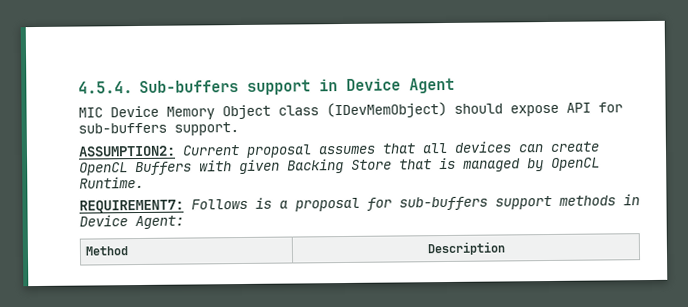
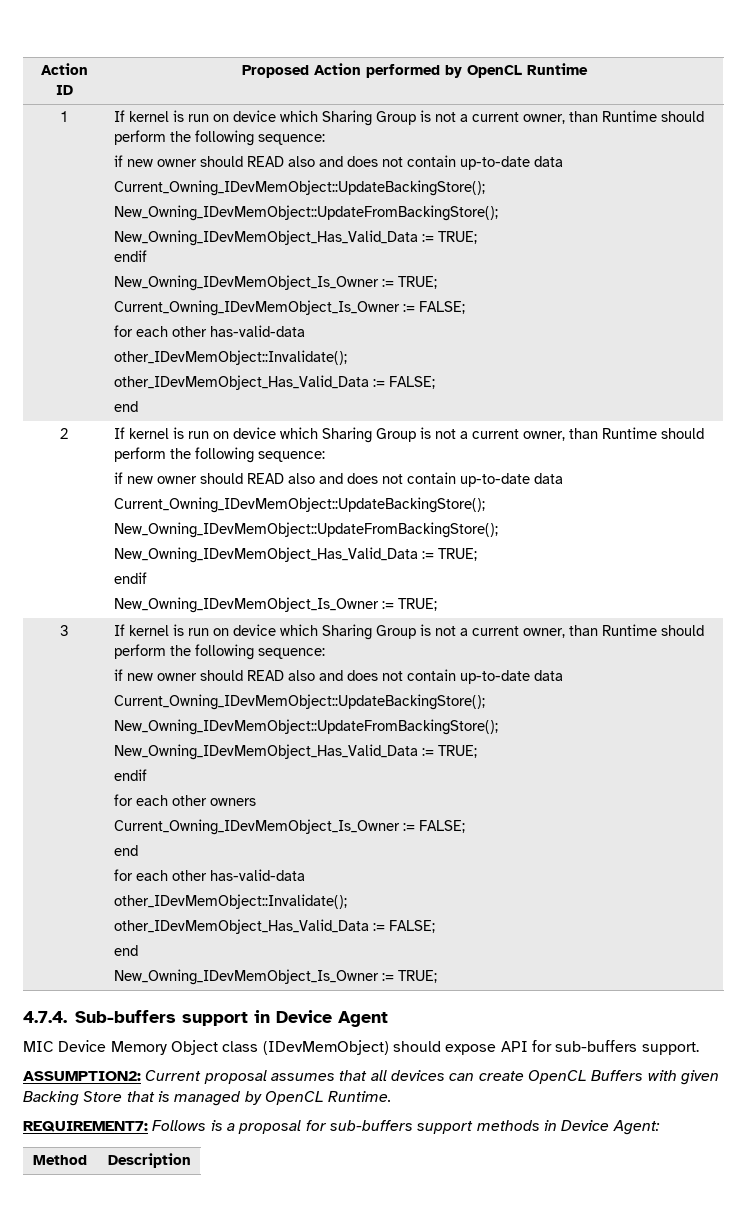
[78,81,133,94] 4.5.4. -> [40,63,88,75] [55,85,73,95] [241,63,588,78] [61,111,67,122] [113,110,704,126] [113,130,325,146] [113,155,563,170] [113,180,485,196] [113,205,498,221] [113,230,477,246] [113,250,147,262] [113,275,437,291] [113,300,465,316] [113,325,305,337] [113,350,347,365] [113,375,435,390] [113,401,138,412] [60,428,68,439] [113,427,704,443] [113,447,325,463] [113,472,563,487] [113,497,485,513] [113,522,498,538] [113,547,477,563] [113,572,147,584] [113,597,437,613] [59,625,69,636] [113,624,704,640] [113,644,325,660] [113,669,563,684] [113,694,485,710] [113,719,498,735] [113,744,477,760] [113,769,147,781] [113,794,256,806] [113,819,465,835] [113,845,138,856] [113,869,305,881] [113,894,347,909] [113,919,435,934] [113,945,138,956] [113,969,437,985] [23,1011,67,1023] Action ID | Proposed Action performed by OpenCL Runtime // 1 | If kernel is run on device which Sharing Group is not a current owner, than Runtime should perform the following sequence: // if new owner should READ also and does not contain up-to-date data // Current_Owning_IDevMemObject::UpdateBackingStore(); // New_Owning_IDevMemObject::UpdateFromBackingStore(); // New_Owning_IDevMemObject_Has_Valid_Data := TRUE; // endif // New_Owning_IDevMemObject_Is_Owner := TRUE; // Current_Owning_IDevMemObject_Is_Owner := FALSE; // for each other has-valid-data // other_IDevMemObject::Invalidate(); // other_IDevMemObject_Has_Valid_Data := FALSE; // end // 2 | If kernel is run on device which Sharing Group is not a current owner, than Runtime should perform the following sequence: // if new owner should READ also and does not contain up-to-date data // Current_Owning_IDevMemObject::UpdateBackingStore(); // New_Owning_IDevMemObject::UpdateFromBackingStore(); // New_Owning_IDevMemObject_Has_Valid_Data := TRUE; // endif // New_Owning_IDevMemObject_Is_Owner := TRUE; // 3 | If kernel is run on device which Sharing Group is not a current owner, than Runtime should perform the following sequence: // if new owner should READ also and does not contain up-to-date data // Current_Owning_IDevMemObject::UpdateBackingStore(); // New_Owning_IDevMemObject::UpdateFromBackingStore(); // New_Owning_IDevMemObject_Has_Valid_Data := TRUE; // endif // for each other owners // Current_Owning_IDevMemObject_Is_Owner := FALSE; // end // for each other has-valid-data // other_IDevMemObject::Invalidate(); // other_IDevMemObject_Has_Valid_Data := FALSE; // end // New_Owning_IDevMemObject_Is_Owner := TRUE; // 4.7.4.

